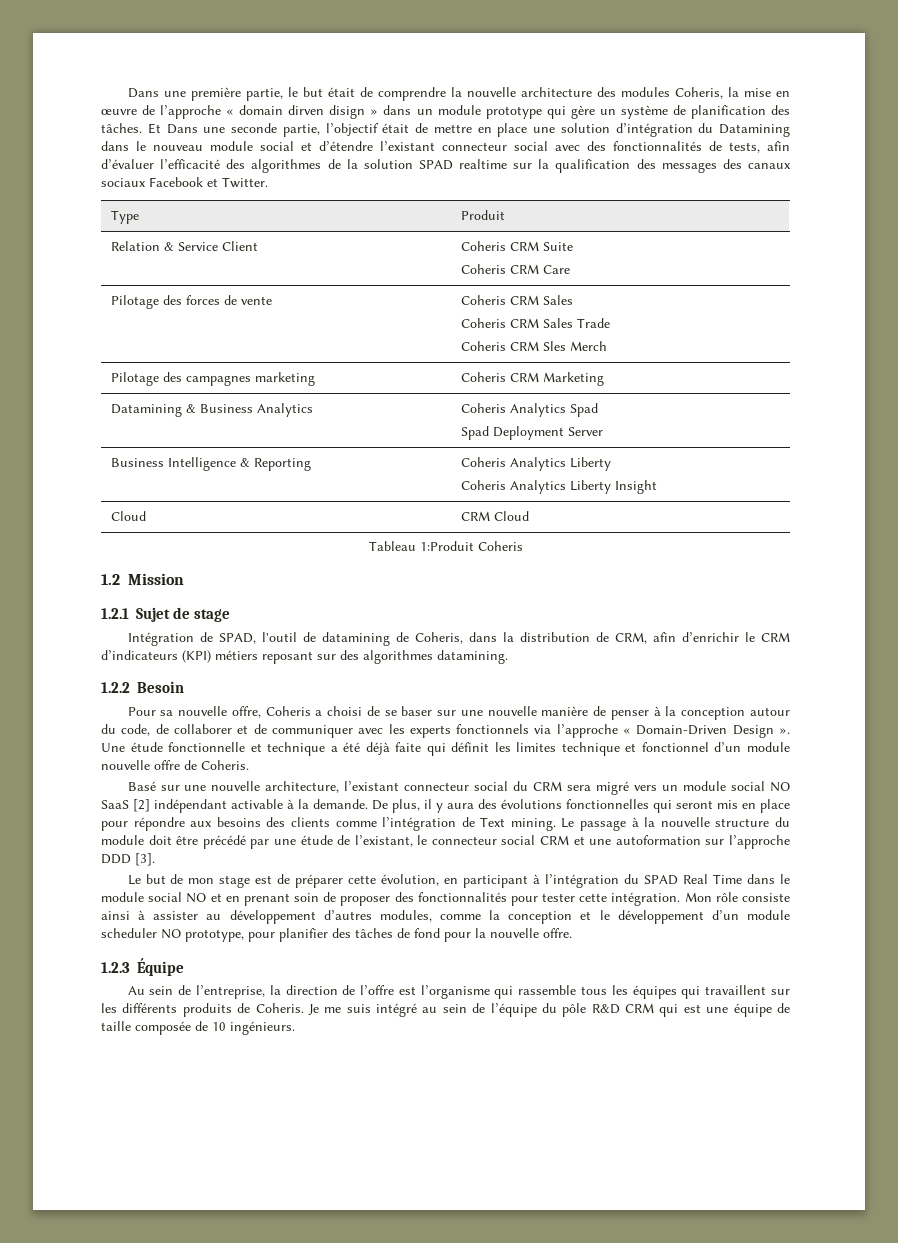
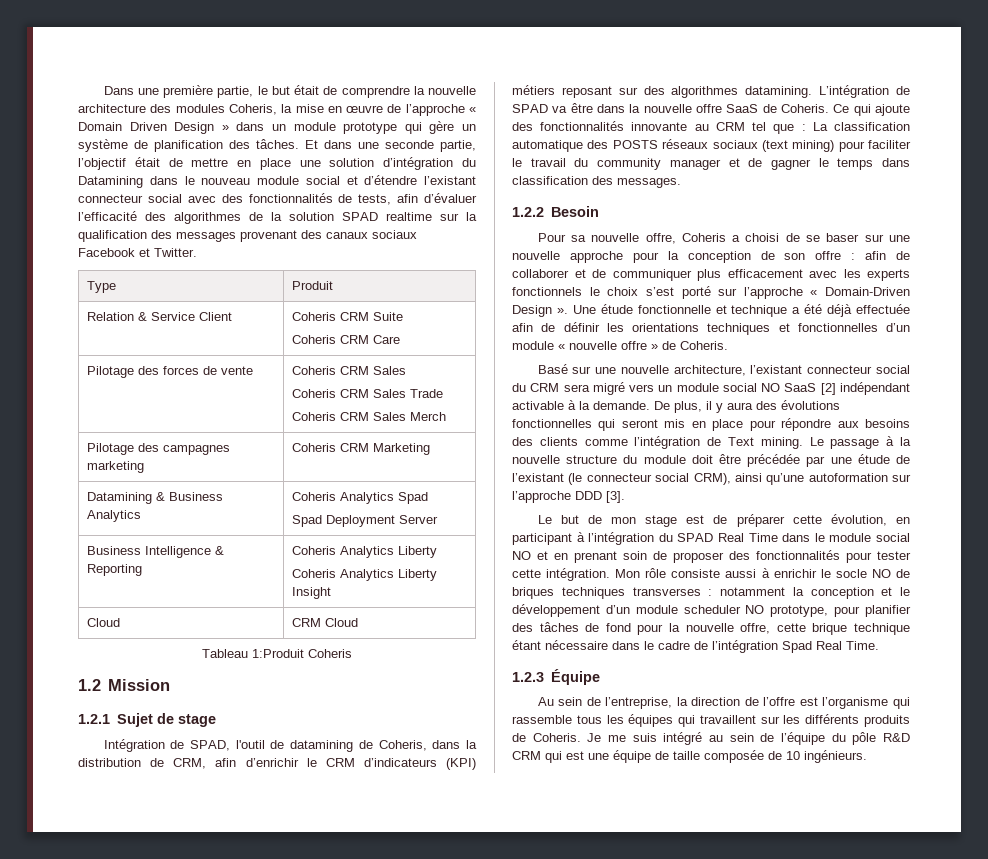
[239,105,366,119] domain dirven disign -> [78,122,215,134] Domain Driven Design
[166,124,198,134] Dans -> [324,140,352,149] dans
(717, 167) none -> [240,230,297,242] provenant
[543,341,567,351] Sles -> [372,412,406,421] Sales
(508, 657) none -> [819,85,910,98] [512,103,910,116] [512,121,910,134] [512,139,911,152] [512,158,910,170] [512,176,681,188] L’intégration de SPAD va être dans la nouvelle offre SaaS de Coheris. Ce qui ajoute des fonctionnalités innovante au CRM tel que : La classification automatique des POSTS réseaux sociaux (text mining) pour faciliter le travail du community manager et de gagner le temps dans classification des messages.
[541,706,791,720] [101,724,151,736] manière de penser à la conception autour du code, -> [569,251,887,263] approche pour la conception de son offre : afin
(353, 731) none -> [697,269,803,281] plus efficacement
[534,725,552,734] via -> [589,286,738,299] le choix s’est porté sur
[395,742,790,756] [101,760,180,770] faite qui définit les limites technique et fonctionnel d’un module nouvelle offre -> [856,304,910,314] [512,322,910,335] [512,341,658,350] effectuée afin de définir les orientations techniques et fonctionnelles d’un module « nouvelle offre »
[202,835,246,849] précédé -> [747,454,801,467] précédée
[354,835,612,847] l’existant, le connecteur social CRM et une -> [512,473,805,485] l’existant (le connecteur social CRM), ainsi qu’une
[101,910,481,924] ainsi à assister au développement d’autres modules, comme -> [725,568,910,578] [512,587,785,599] aussi à enrichir le socle NO de briques techniques transverses : notamment
[543,928,572,938] offre. -> [740,623,910,635] [512,640,879,653] offre, cette brique technique étant nécessaire dans le cadre de l’intégration Spad Real Time.

